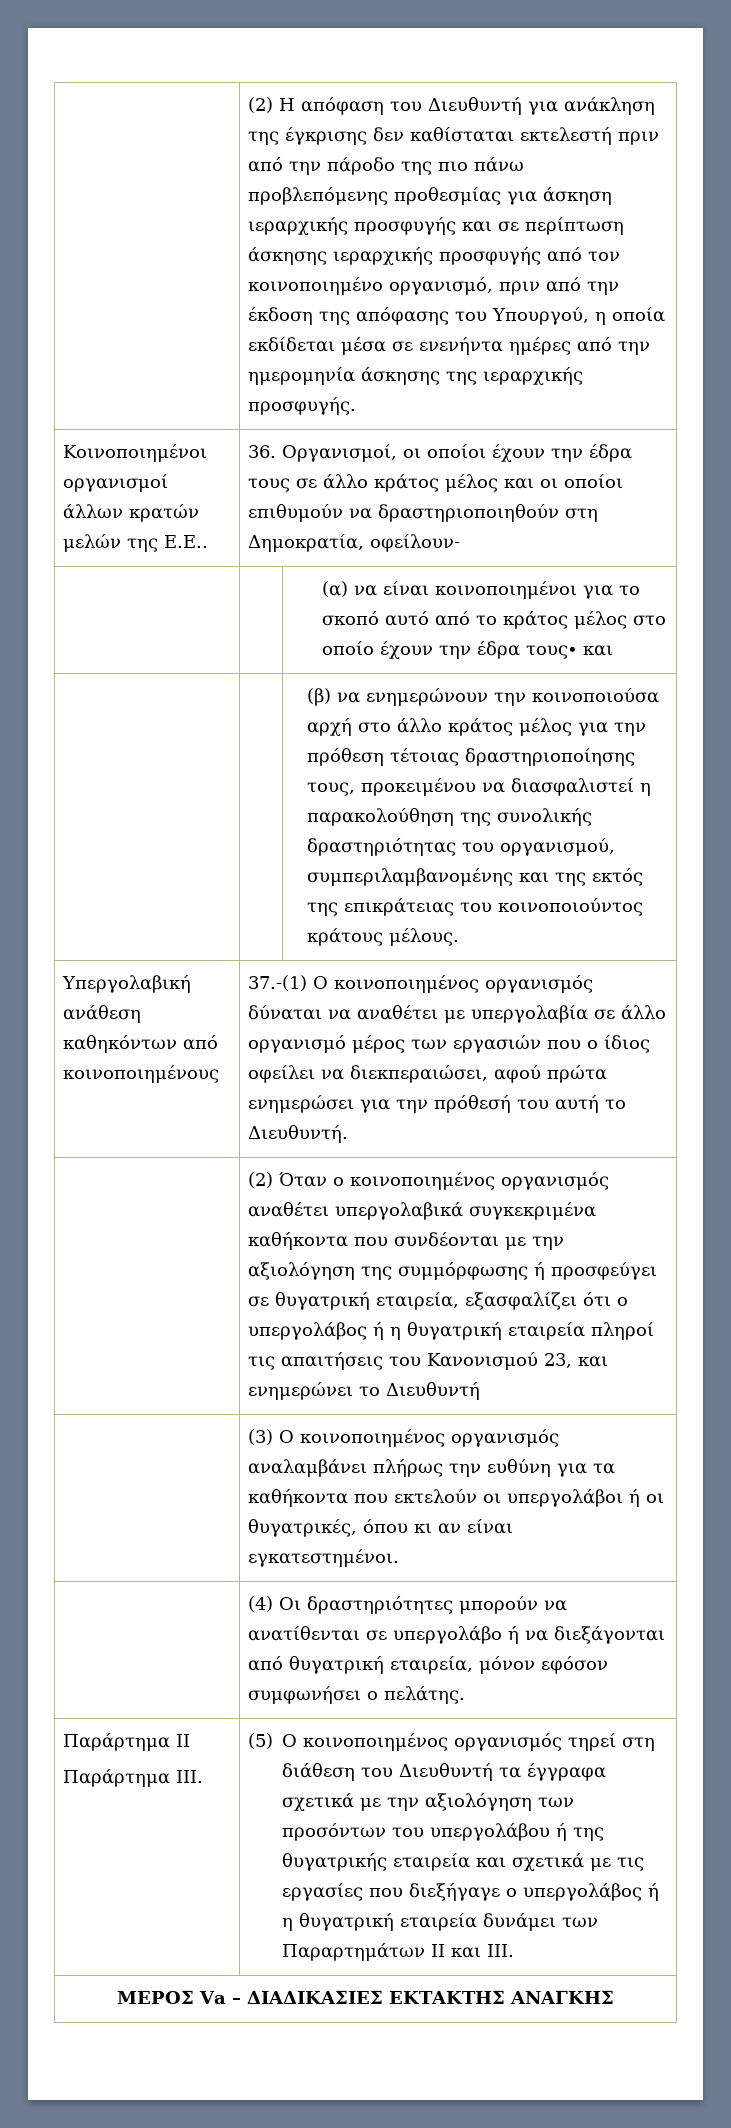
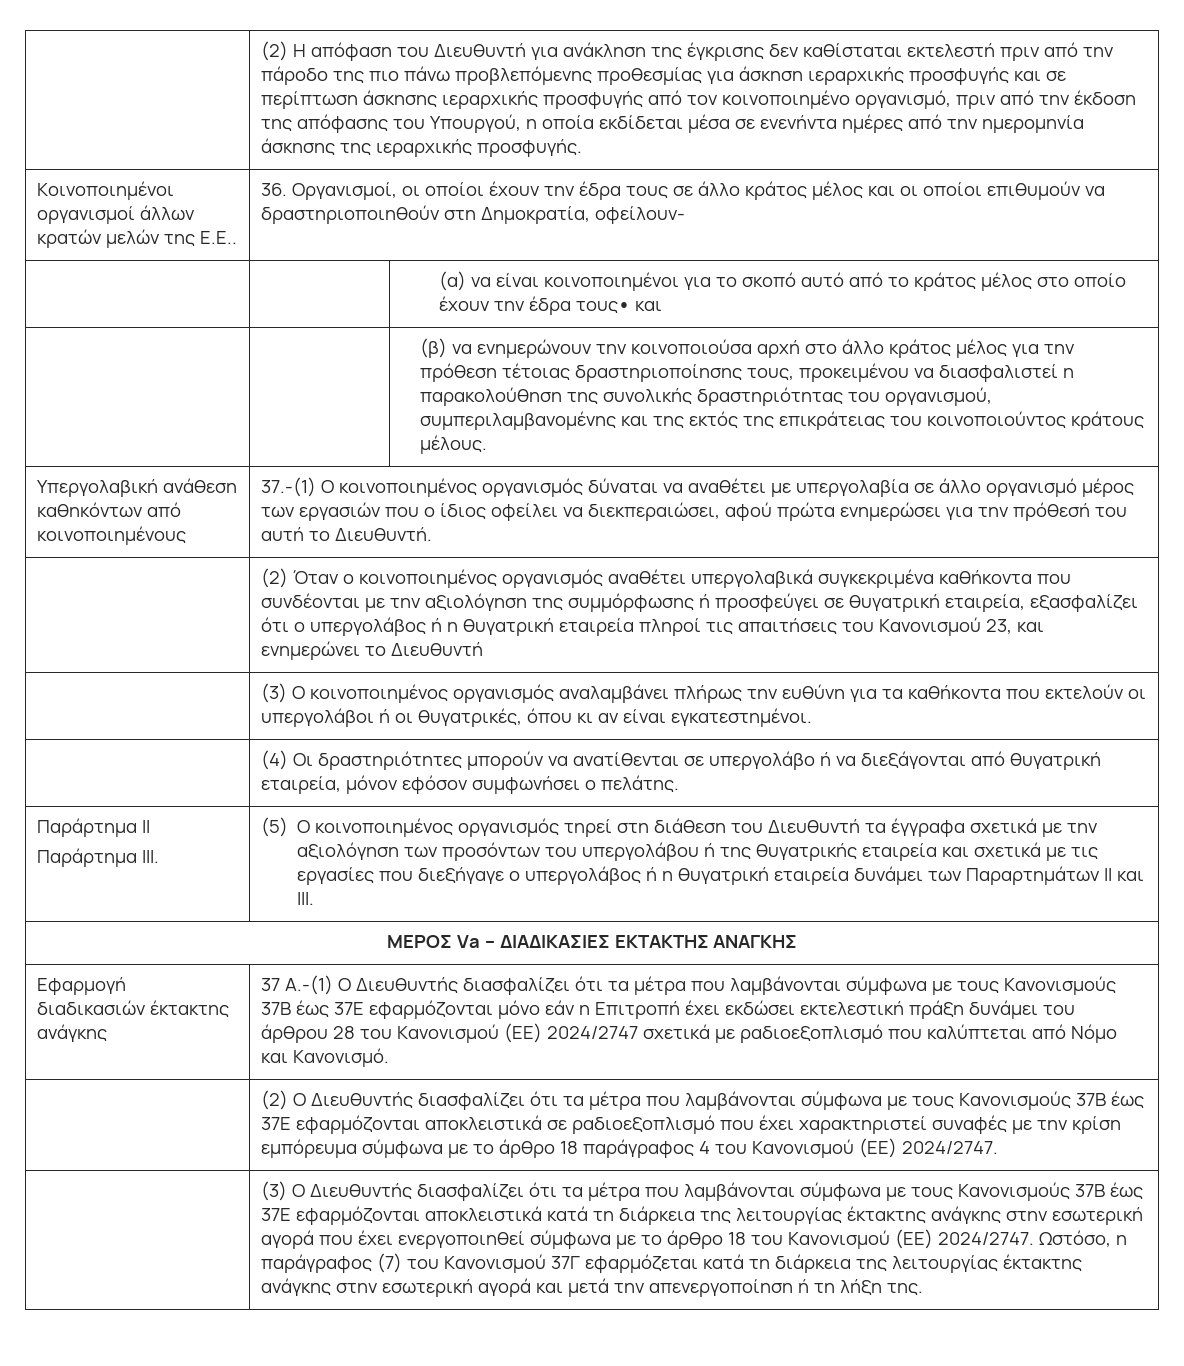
(614, 1997) none -> [37,977,127,995] [37,1000,230,1017] [37,1024,108,1042] [261,975,1117,995] [261,1000,1076,1019] [261,1023,1118,1043] [261,1048,390,1067] [261,1090,1145,1110] [261,1115,1122,1134] [261,1138,999,1158] [261,1181,1144,1201] [261,1206,1144,1225] [261,1229,1128,1249] [261,1253,1083,1273] [261,1278,924,1297] // Εφαρμογή διαδικασιών έκτακτης ανάγκης | 37 Α.-(1) Ο Διευθυντής διασφαλίζει ότι τα μέτρα που λαμβάνονται σύμφωνα με τους Κανονισμούς 37Β έως 37Ε εφαρμόζονται μόνο εάν η Επιτροπή έχει εκδώσει εκτελεστική πράξη δυνάμει του άρθρου 28 του Κανονισμού (ΕΕ) 2024/2747 σχετικά με ραδιοεξοπλισμό που καλύπτεται από Νόμο και Κανονισμό. // | (2) Ο Διευθυντής διασφαλίζει ότι τα μέτρα που λαμβάνονται σύμφωνα με τους Κανονισμούς 37Β έως 37Ε εφαρμόζονται αποκλειστικά σε ραδιοεξοπλισμό που έχει χαρακτηριστεί συναφές με την κρίση εμπόρευμα σύμφωνα με το άρθρο 18 παράγραφος 4 του Κανονισμού (ΕΕ) 2024/2747. // | (3) Ο Διευθυντής διασφαλίζει ότι τα μέτρα που λαμβάνονται σύμφωνα με τους Κανονισμούς 37Β έως 37Ε εφαρμόζονται αποκλειστικά κατά τη διάρκεια της λειτουργίας έκτακτης ανάγκης στην εσωτερική αγορά που έχει ενεργοποιηθεί σύμφωνα με το άρθρο 18 του Κανονισμού (ΕΕ) 2024/2747. Ωστόσο, η παράγραφος (7) του Κανονισμού 37Γ εφαρμόζεται κατά τη διάρκεια της λειτουργίας έκτακτης ανάγκης στην εσωτερική αγορά και μετά την απενεργοποίηση ή τη λήξη της.

